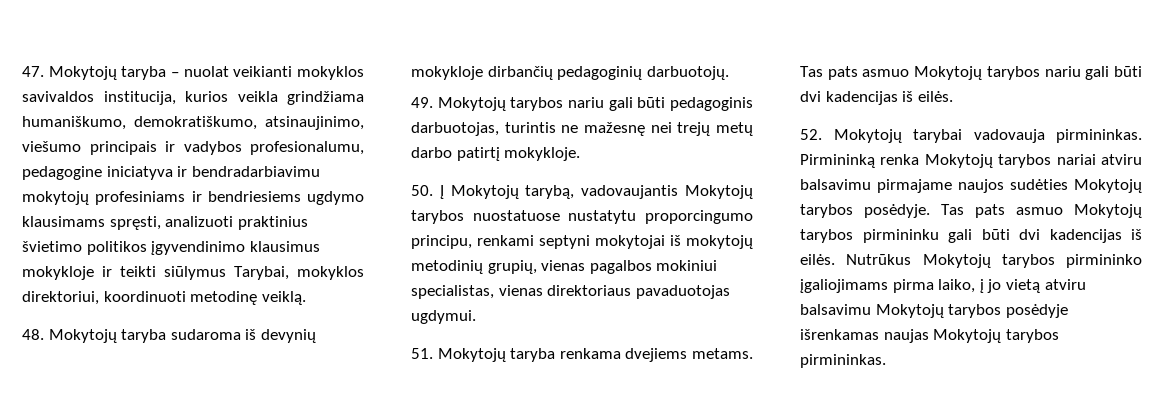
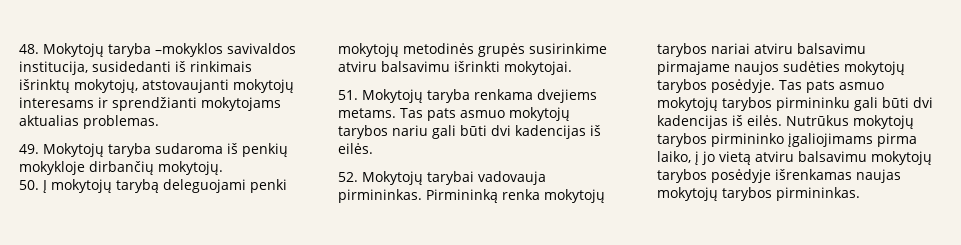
[22,66,364,80] [22,91,364,105] [22,116,364,130] [22,141,364,155] [22,166,320,180] [22,191,364,205] [22,216,308,230] [22,241,320,255] [22,266,364,280] [22,291,306,305] [22,329,44,340] 47. Mokytojų taryba – nuolat veikianti mokyklos savivaldos institucija, kurios veikla grindžiama humaniškumo, demokratiškumo, atsinaujinimo, viešumo principais ir vadybos profesionalumu, pedagogine iniciatyva ir bendradarbiavimu mokytojų profesiniams ir bendriesiems ugdymo klausimams spręsti, analizuoti praktinius švietimo politikos įgyvendinimo klausimus mokykloje ir teikti siūlymus Tarybai, mokyklos direktoriui, koordinuoti metodinę veiklą. // 48. -> [19,43,296,57] [19,61,252,75] [19,79,294,93] [19,97,281,111] [19,115,159,129] [19,144,39,154] 48. Mokytojų taryba –mokyklos savivaldos institucija, susidedanti iš rinkimais išrinktų mokytojų, atstovaujanti mokytojų interesams ir sprendžianti mokytojams aktualias problemas. // 49.
[260,329,316,343] devynių -> [242,143,288,157] penkių
[557,66,729,80] [411,97,753,111] [411,122,753,136] [411,147,581,161] [411,185,753,199] [411,210,753,224] [411,235,753,249] [411,260,718,274] [411,285,730,299] [411,310,476,324] pedagoginių darbuotojų. // 49. Mokytojų tarybos nariu gali būti pedagoginis darbuotojas, turintis ne mažesnę nei trejų metų darbo patirtį mokykloje. // 50. Į Mokytojų tarybą, vadovaujantis Mokytojų tarybos nuostatuose nustatytu proporcingumo principu, renkami septyni mokytojai iš mokytojų metodinių grupių, vienas pagalbos mokiniui specialistas, vienas direktoriaus pavaduotojas ugdymui. -> [158,161,223,175] [19,179,287,193] [338,43,607,57] [338,61,572,75] mokytojų. // 50. Į mokytojų tarybą deleguojami penki mokytojų metodinės grupės susirinkime atviru balsavimu išrinkti mokytojai.
[914,66,983,80] Mokytojų -> [508,107,570,121] mokytojų
[924,154,993,168] Mokytojų -> [544,189,605,203] mokytojų
[1074,179,1142,193] Mokytojų -> [844,61,905,75] mokytojų
[1074,204,1142,218] Mokytojų -> [657,97,718,111] mokytojų
[922,254,991,268] Mokytojų -> [853,115,914,129] mokytojų
[875,304,944,318] Mokytojų -> [871,151,932,165] mokytojų
[933,329,1002,343] Mokytojų -> [657,187,718,201] mokytojų

